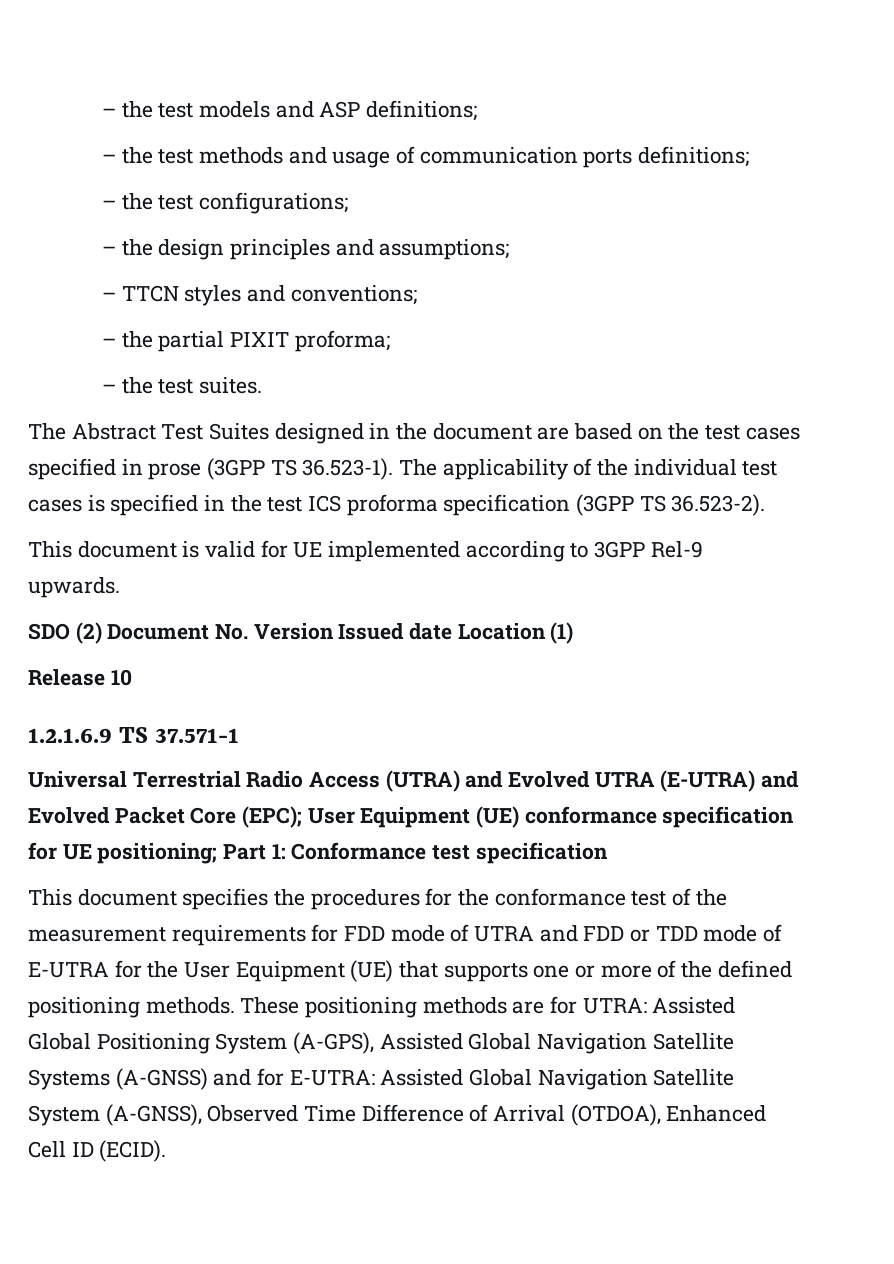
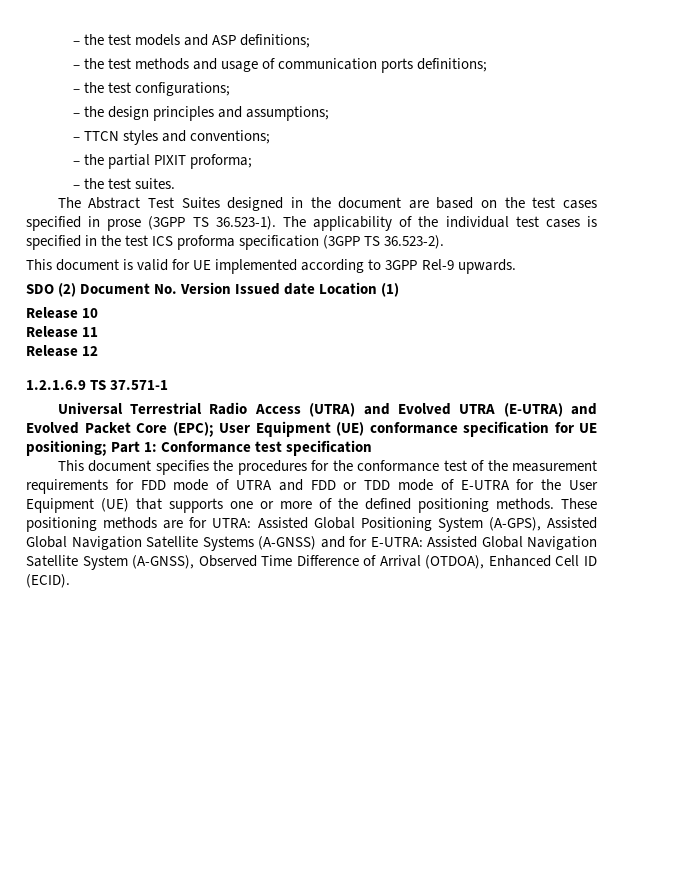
(132, 677) none -> [26,326,99,338] [26,345,99,357] // Release 11 // Release 12

